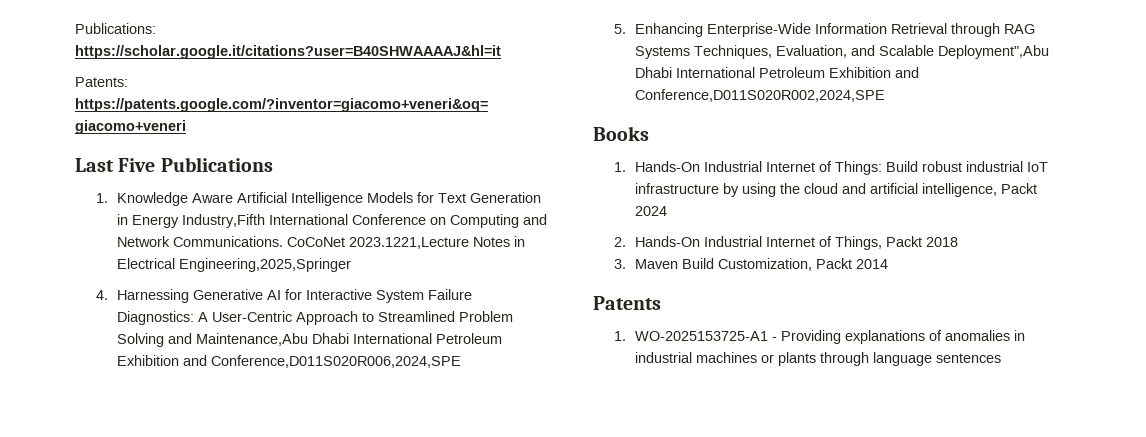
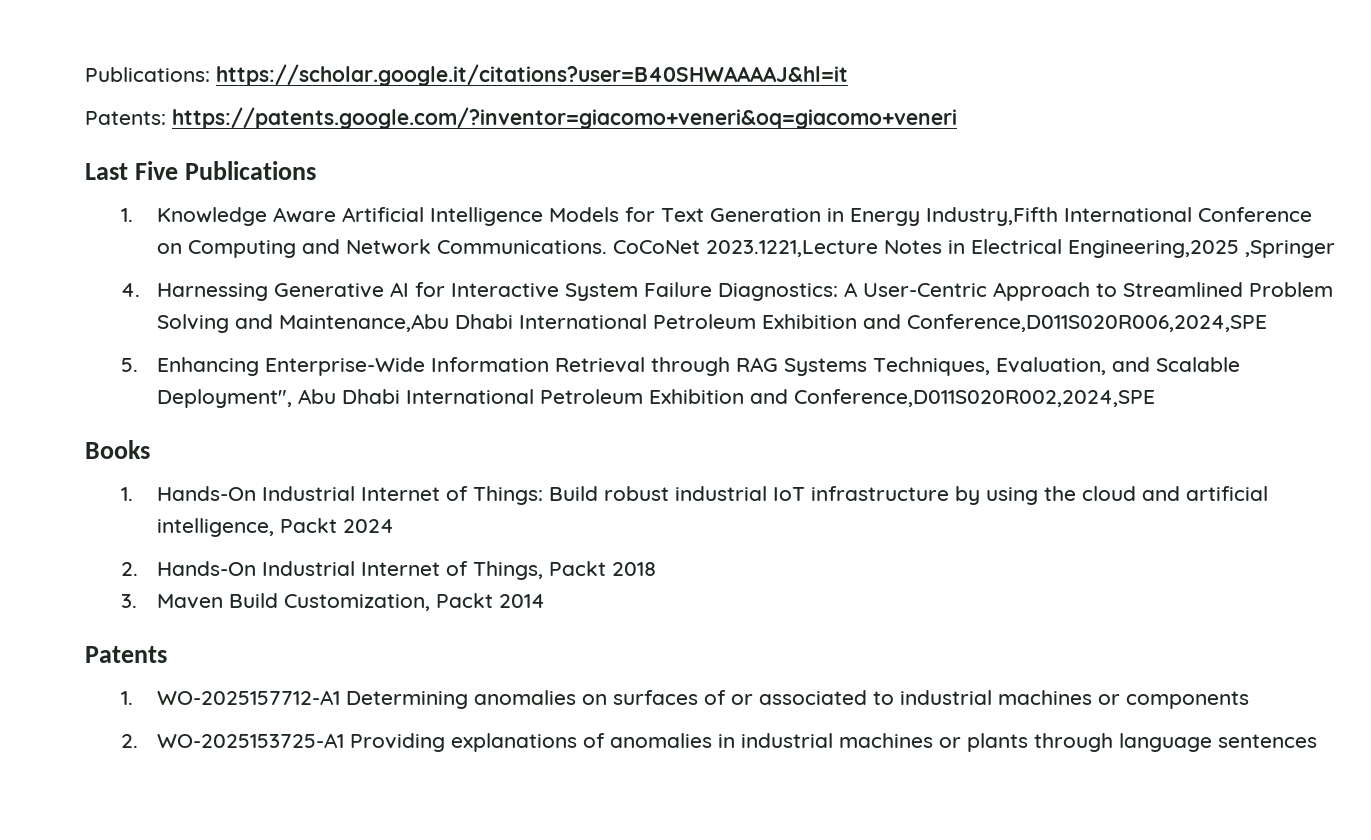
[179,258,352,272] Engineering,2025,Springer -> [1067,240,1335,258] Engineering,2025 ,Springer
[938,45,1050,59] Deployment",Abu -> [156,389,336,408] Deployment", Abu
[635,331,778,341] WO-2025153725-A1 - -> [156,690,1249,709] [120,733,344,748] WO-2025157712-A1 Determining anomalies on surfaces of or associated to industrial machines or components // 2. WO-2025153725-A1

